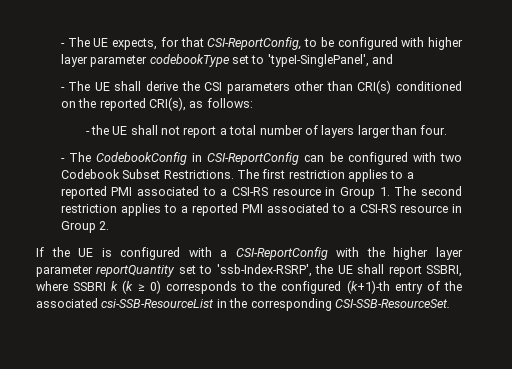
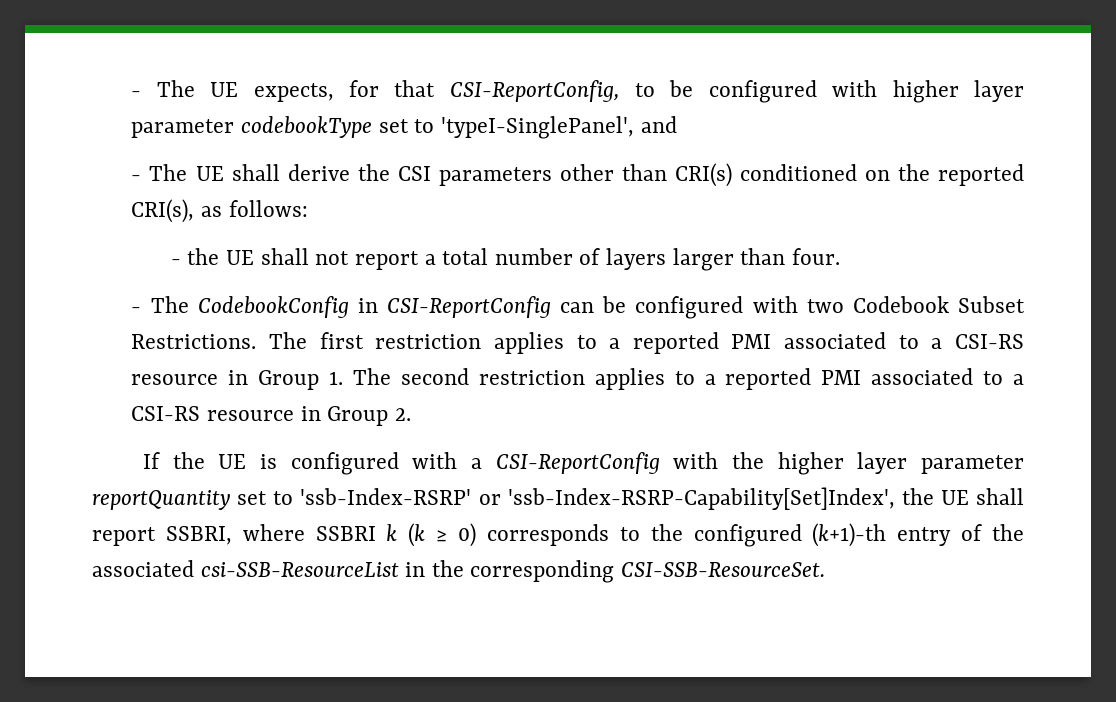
[216,264,312,277] 'ssb-Index-RSRP', -> [300,487,895,510] 'ssb-Index-RSRP' or 'ssb-Index-RSRP-Capability[Set]Index',

